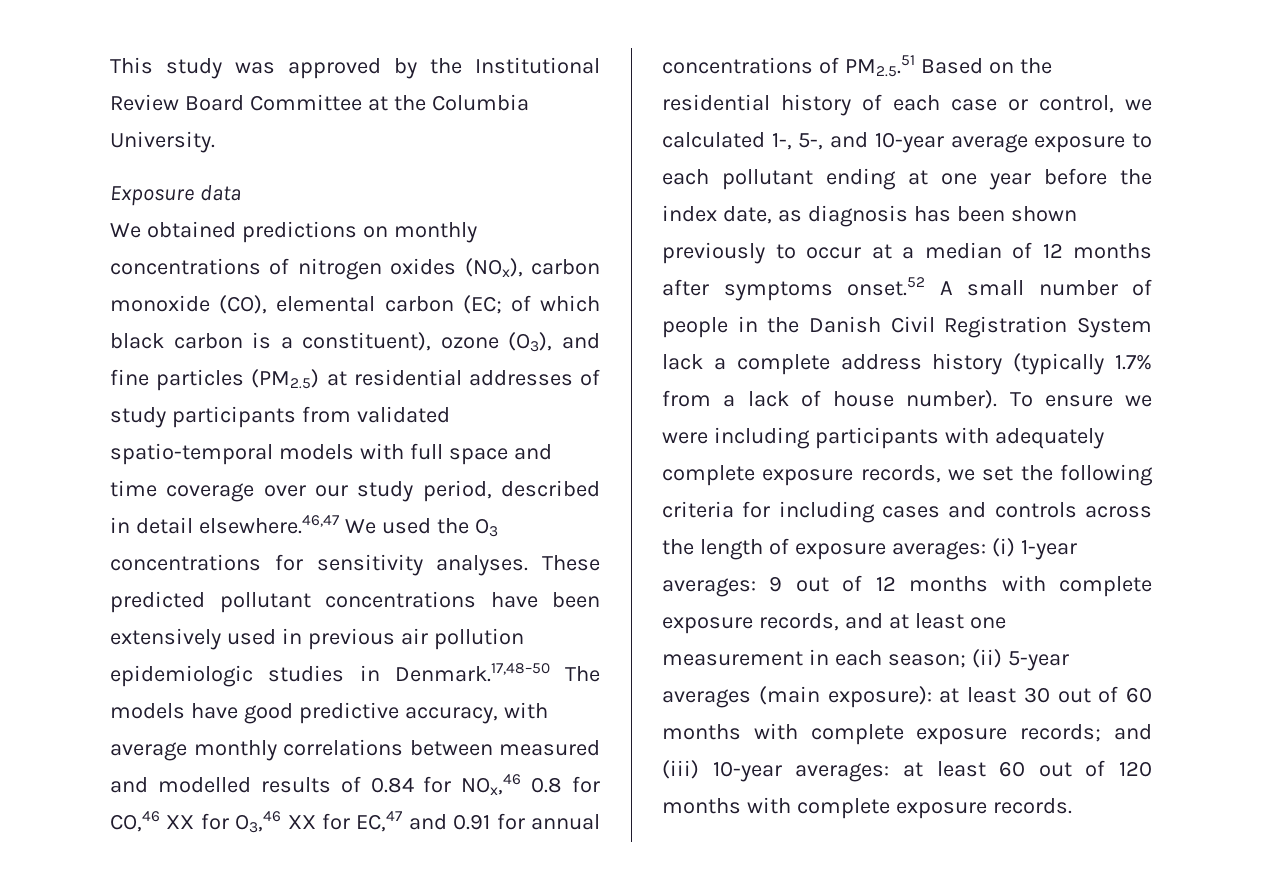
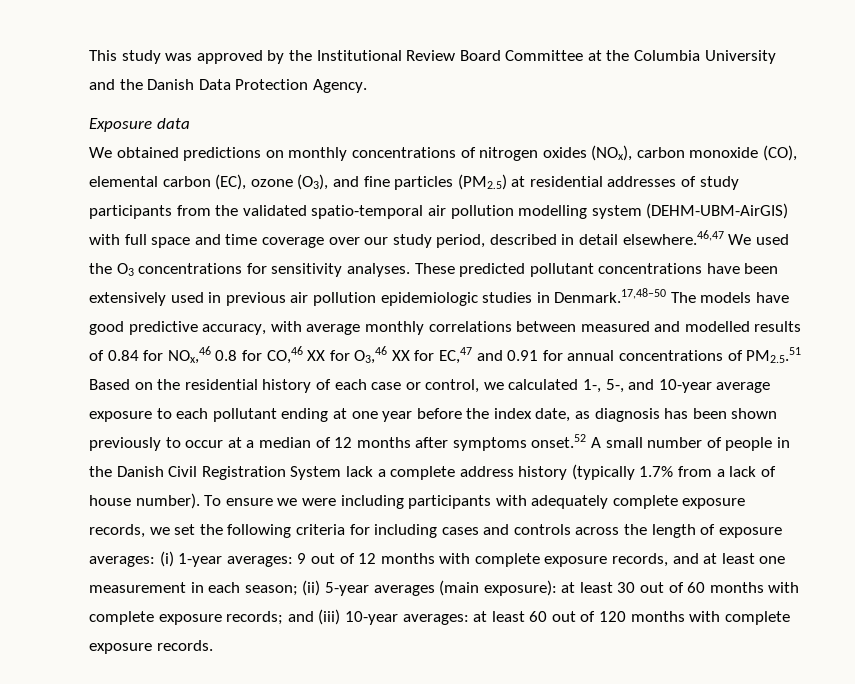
[110,131,215,153] University. -> [704,50,776,64] [89,79,367,93] University and the Danish Data Protection Agency.
[462,295,601,314] [110,332,432,351] (EC; of which black carbon is a constituent), -> [215,174,247,190] (EC),
(351, 414) none -> [215,205,239,216] the
[278,444,354,460] models -> [427,203,789,219] air pollution modelling system (DEHM-UBM-AirGIS)

